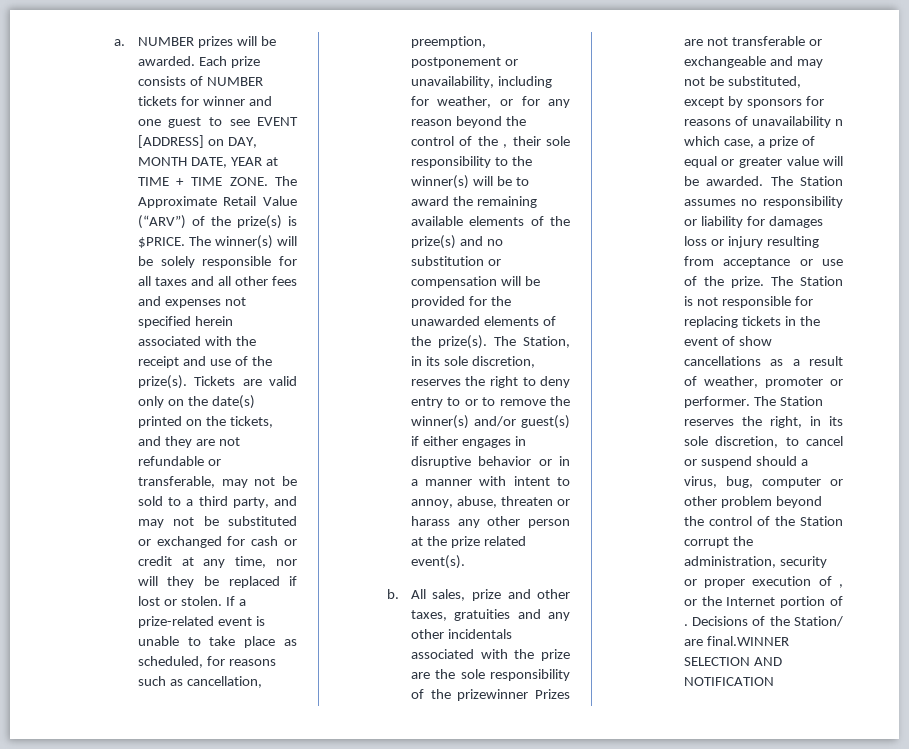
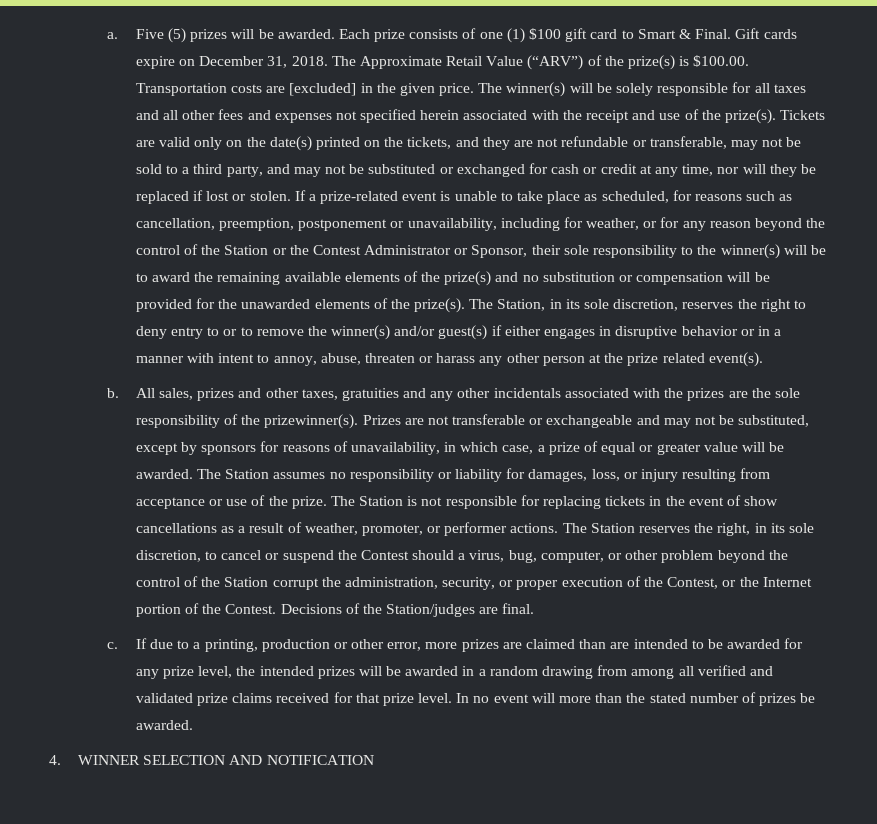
[137,37,194,46] NUMBER -> [135,28,187,43] Five (5)
[206,77,263,86] [137,96,272,106] [137,117,299,128] [137,135,257,148] [137,157,278,168] [137,177,268,186] NUMBER tickets for winner and one guest to see EVENT [ADDRESS] on DAY, MONTH DATE, YEAR at TIME + TIME ZONE. -> [479,28,797,43] [135,56,328,69] one (1) $100 gift card to Smart & Final. Gift cards expire on December 31, 2018.
[137,237,185,248] $PRICE. -> [693,55,750,67] [135,83,475,96] $100.00. Transportation costs are [excluded] in the given price.
[503,144,508,148] , -> [224,245,528,258] Station or the Contest Administrator or Sponsor,
[471,589,501,601] prize -> [197,388,235,401] prizes
[541,649,570,661] prize -> [687,388,725,401] prizes
[457,689,529,701] prizewinner -> [264,414,359,429] prizewinner(s).
[751,116,843,128] unavailability n -> [350,442,457,455] unavailability, in
[768,216,823,228] [683,236,707,246] damages loss -> [528,469,620,482] damages, loss,
[764,377,843,388] [683,396,750,408] promoter or performer. -> [361,522,559,536] promoter, or performer actions.
(752, 462) none -> [337,550,409,560] the Contest
[761,477,821,488] computer -> [540,551,604,563] computer,
[779,556,827,568] security -> [442,577,496,590] security,
[839,584,843,588] , -> [644,577,719,589] the Contest,
[683,624,688,626] . -> [202,604,277,614] the Contest.
[794,616,843,627] [683,636,789,646] Station/ are final.WINNER -> [386,603,535,617] [106,638,804,652] [135,665,773,679] [135,692,816,706] [135,720,193,730] [49,755,140,765] Station/judges are final. // c. If due to a printing, production or other error, more prizes are claimed than are intended to be awarded for any prize level, the intended prizes will be awarded in a random drawing from among all verified and validated prize claims received for that prize level. In no event will more than the stated number of prizes be awarded. // 4. WINNER

